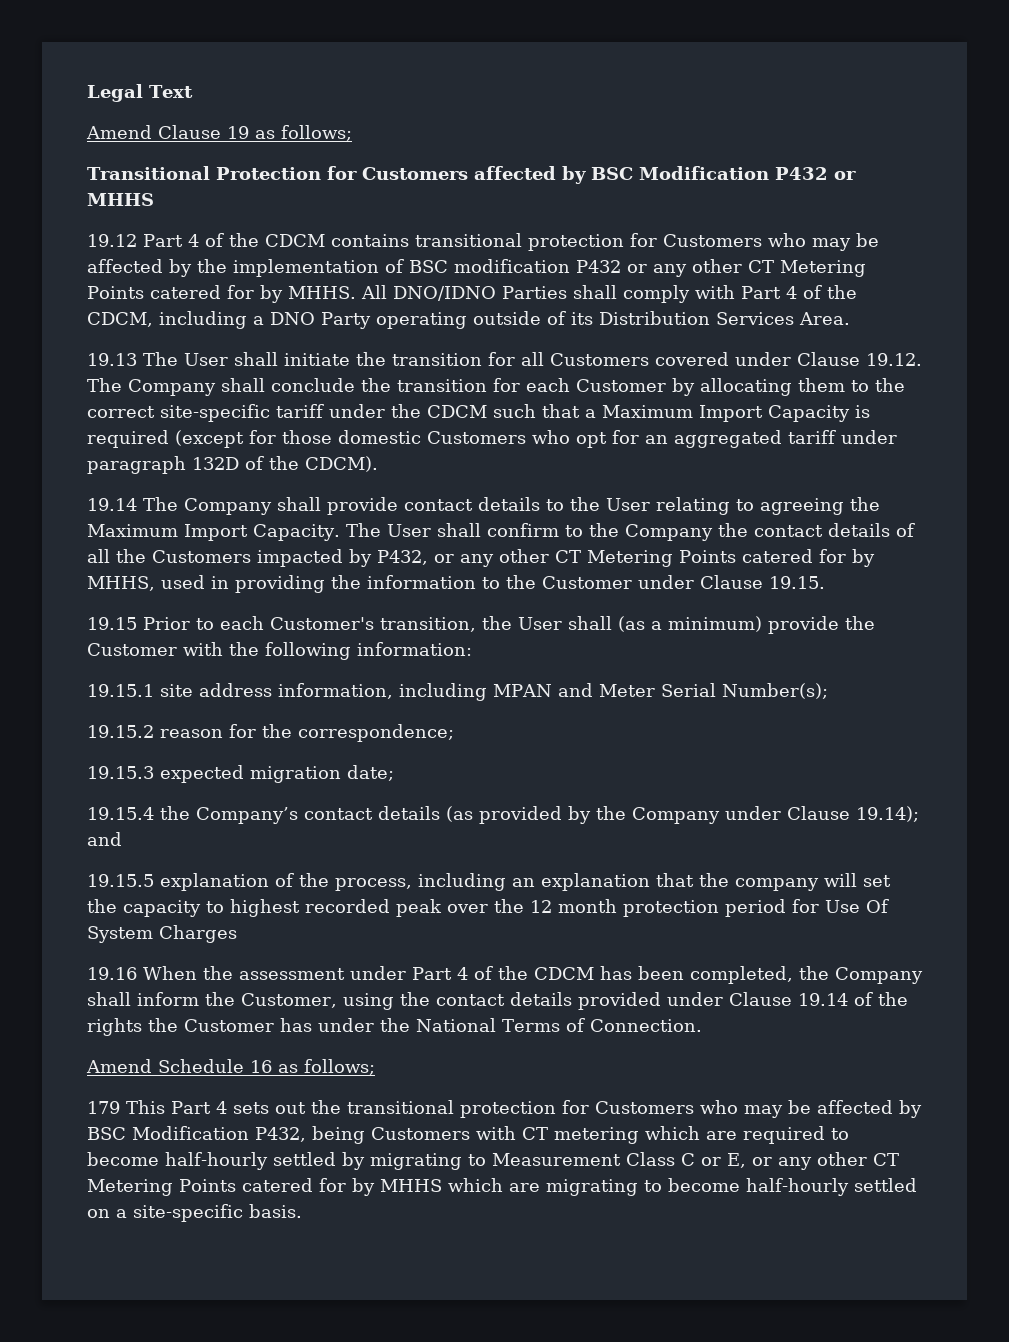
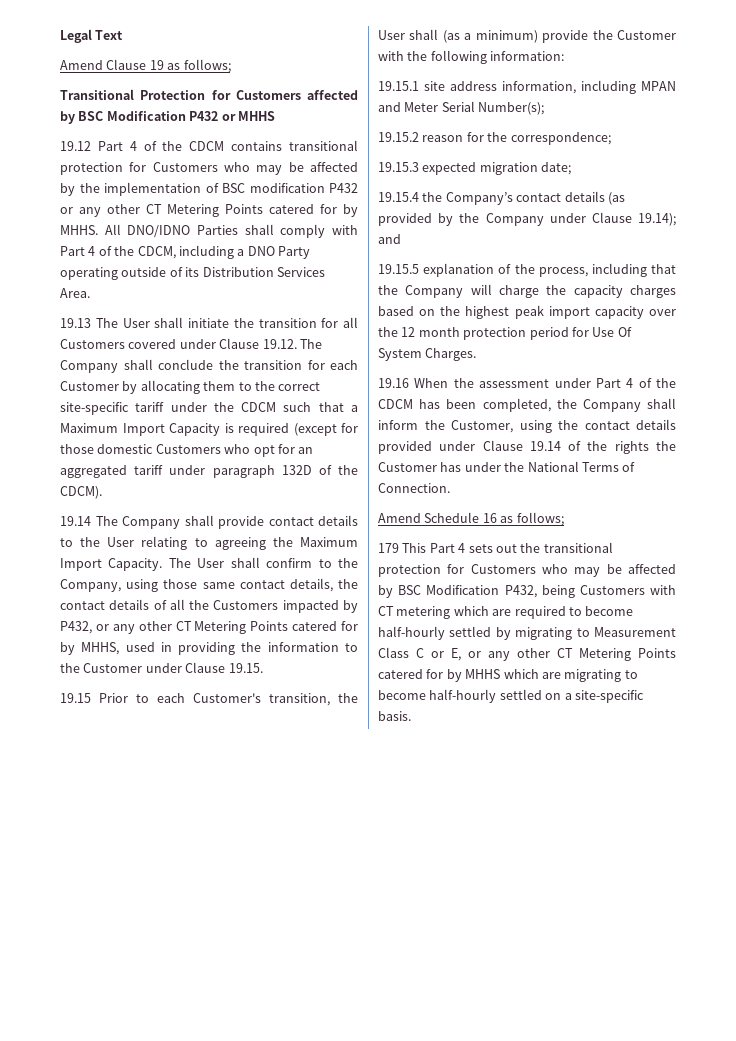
[624,524,713,541] Company -> [60,578,333,592] Company, using those same contact details,
[512,873,891,891] [87,899,442,917] an explanation that the company will set the capacity to highest recorded peak -> [651,264,676,274] [378,284,676,298] [378,305,644,319] that the Company will charge the capacity charges based on the highest peak import capacity
[159,925,237,943] Charges -> [425,348,477,361] Charges.

